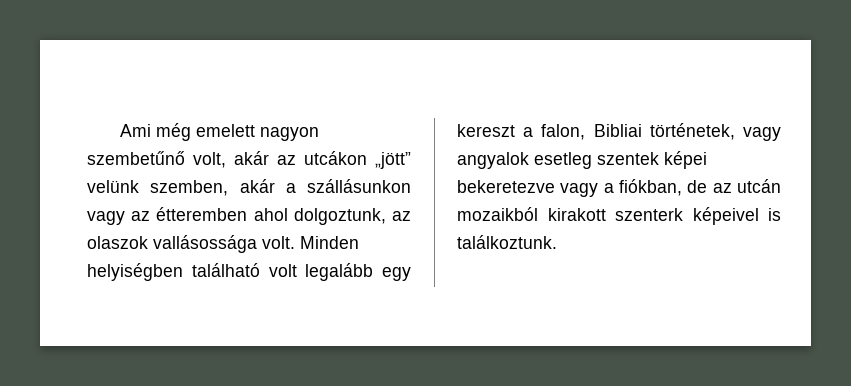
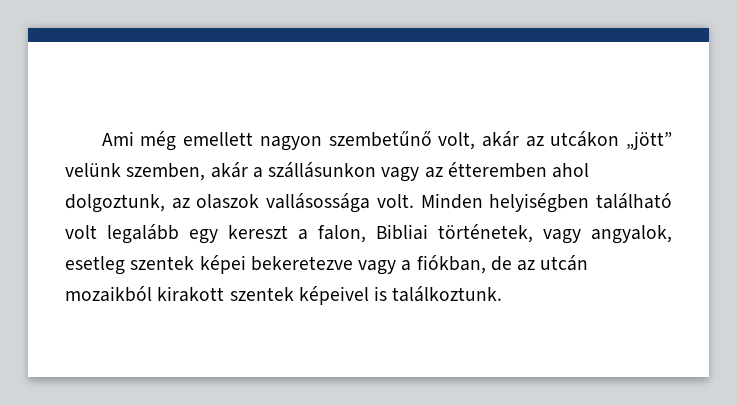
[195,124,255,137] emelett -> [183,132,254,146] emellett
[457,152,529,169] angyalok -> [591,225,672,244] angyalok,
[615,208,683,221] szenterk -> [229,287,294,301] szentek

